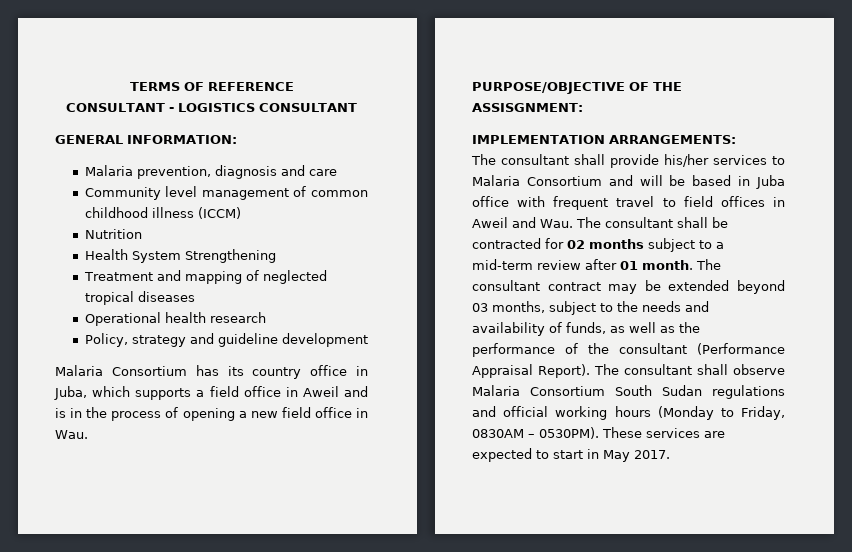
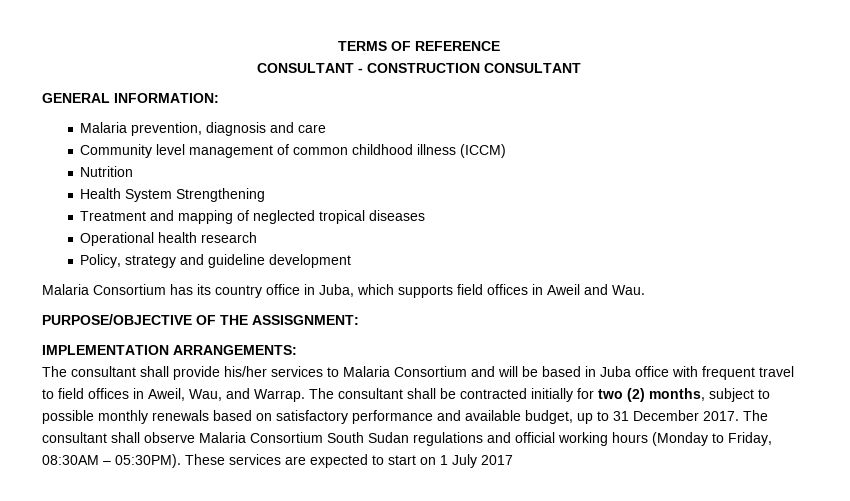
[177,103,255,112] LOGISTICS -> [366,63,480,73] CONSTRUCTION
[196,386,368,397] [55,407,368,421] a field office in Aweil and is in the process of opening a new field office in -> [457,284,608,295] field offices in Aweil and
[472,217,573,228] Aweil and Wau. -> [148,388,305,402] Aweil, Wau, and Warrap.
[545,238,724,252] [472,259,721,270] [472,280,785,294] [472,301,709,315] [472,322,700,336] [472,343,785,357] [472,364,590,378] for 02 months subject to a mid-term review after 01 month. The consultant contract may be extended beyond 03 months, subject to the needs and availability of funds, as well as the performance of the consultant (Performance Appraisal Report). -> [531,388,770,402] [42,410,739,424] initially for two (2) months, subject to possible monthly renewals based on satisfactory performance and available budget, up to 31 December 2017.
[472,427,599,439] 0830AM – 0530PM). -> [42,454,181,468] 08:30AM – 05:30PM).
[587,449,670,462] in May 2017. -> [420,454,513,468] on 1 July 2017

